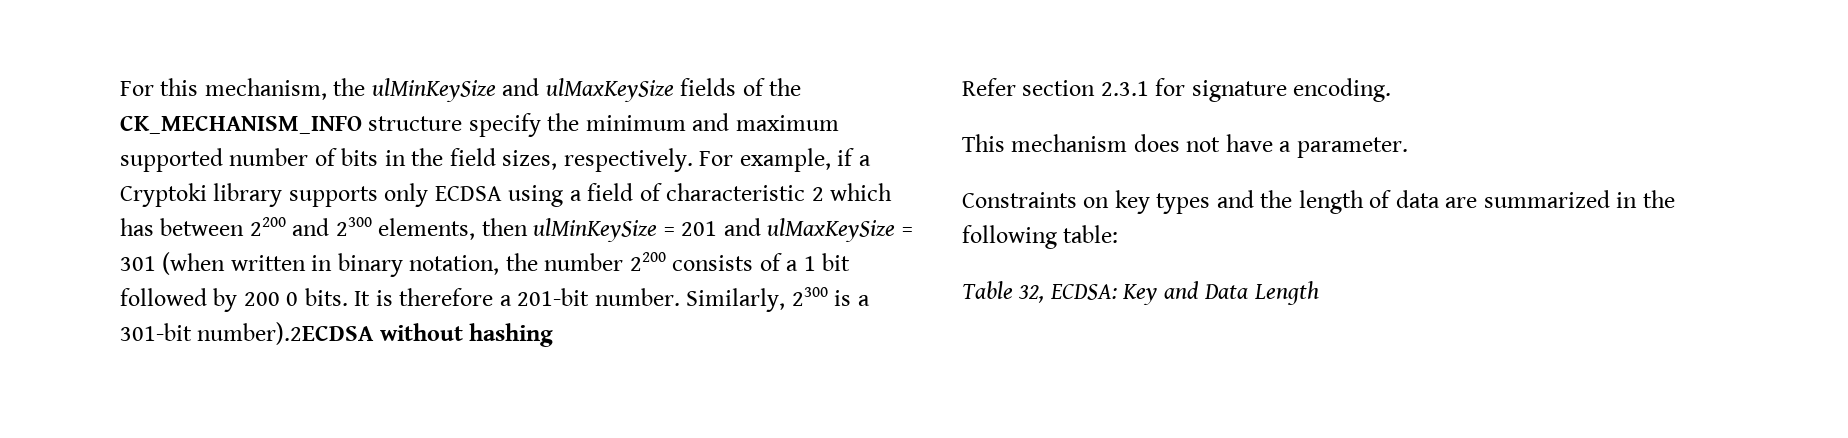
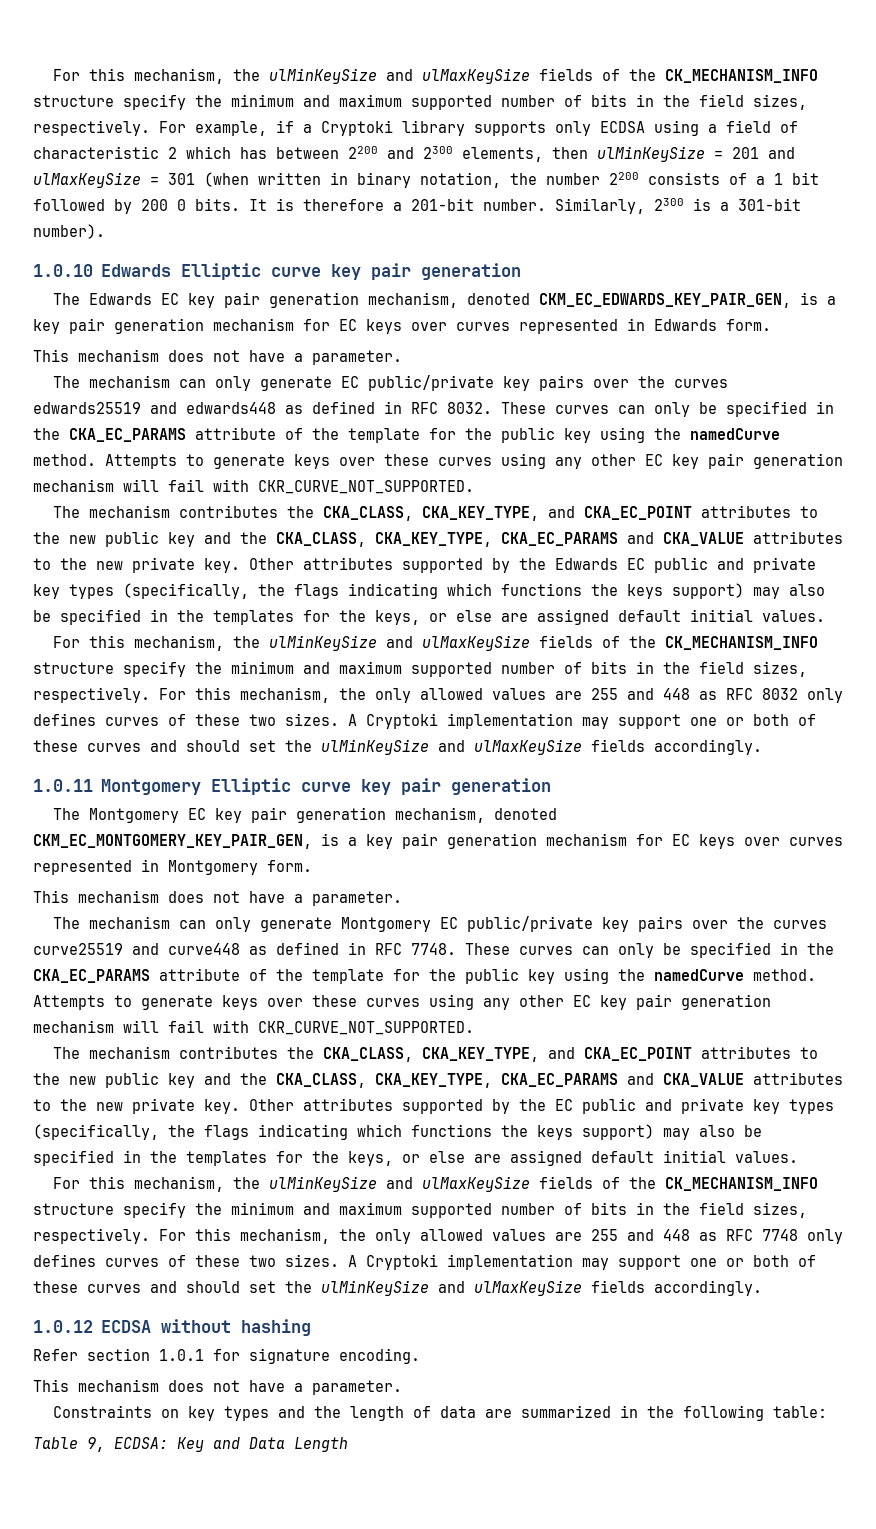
[197,322,375,345] number).2ECDSA -> [33,224,105,239] [33,263,521,280] [53,292,837,308] [33,318,771,334] [33,349,402,365] [53,375,729,391] [33,401,834,417] [33,427,780,443] [33,453,843,469] [33,479,474,494] [53,505,819,521] [33,531,843,547] [33,557,816,573] [33,583,825,599] [33,609,825,625] [53,635,819,651] [33,661,807,677] [33,687,843,703] [33,713,816,729] [33,739,762,755] [33,778,551,795] [53,807,558,823] [33,833,843,849] [33,859,312,875] [33,890,402,906] [53,916,828,932] [33,942,834,958] [33,968,816,984] [33,994,771,1010] [33,1020,474,1035] [53,1046,819,1062] [33,1072,843,1088] [33,1098,834,1114] [33,1124,762,1140] [33,1150,798,1166] [53,1176,819,1192] [33,1202,807,1218] [33,1228,843,1244] [33,1254,816,1270] [33,1280,762,1296] [33,1320,151,1333] number). // 1.0.10 Edwards Elliptic curve key pair generation // The Edwards EC key pair generation mechanism, denoted CKM_EC_EDWARDS_KEY_PAIR_GEN, is a key pair generation mechanism for EC keys over curves represented in Edwards form. // This mechanism does not have a parameter. // The mechanism can only generate EC public/private key pairs over the curves edwards25519 and edwards448 as defined in RFC 8032. These curves can only be specified in the CKA_EC_PARAMS attribute of the template for the public key using the namedCurve method. Attempts to generate keys over these curves using any other EC key pair generation mechanism will fail with CKR_CURVE_NOT_SUPPORTED. // The mechanism contributes the CKA_CLASS, CKA_KEY_TYPE, and CKA_EC_POINT attributes to the new public key and the CKA_CLASS, CKA_KEY_TYPE, CKA_EC_PARAMS and CKA_VALUE attributes to the new private key. Other attributes supported by the Edwards EC public and private key types (specifically, the flags indicating which functions the keys support) may also be specified in the templates for the keys, or else are assigned default initial values. // For this mechanism, the ulMinKeySize and ulMaxKeySize fields of the CK_MECHANISM_INFO structure specify the minimum and maximum supported number of bits in the field sizes, respectively. For this mechanism, the only allowed values are 255 and 448 as RFC 8032 only defines curves of these two sizes. A Cryptoki implementation may support one or both of these curves and should set the ulMinKeySize and ulMaxKeySize fields accordingly. // 1.0.11 Montgomery Elliptic curve key pair generation // The Montgomery EC key pair generation mechanism, denoted CKM_EC_MONTGOMERY_KEY_PAIR_GEN, is a key pair generation mechanism for EC keys over curves represented in Montgomery form. // This mechanism does not have a parameter. // The mechanism can only generate Montgomery EC public/private key pairs over the curves curve25519 and curve448 as defined in RFC 7748. These curves can only be specified in the CKA_EC_PARAMS attribute of the template for the public key using the namedCurve method. Attempts to generate keys over these curves using any other EC key pair generation mechanism will fail with CKR_CURVE_NOT_SUPPORTED. // The mechanism contributes the CKA_CLASS, CKA_KEY_TYPE, and CKA_EC_POINT attributes to the new public key and the CKA_CLASS, CKA_KEY_TYPE, CKA_EC_PARAMS and CKA_VALUE attributes to the new private key. Other attributes supported by the EC public and private key types (specifically, the flags indicating which functions the keys support) may also be specified in the templates for the keys, or else are assigned default initial values. // For this mechanism, the ulMinKeySize and ulMaxKeySize fields of the CK_MECHANISM_INFO structure specify the minimum and maximum supported number of bits in the field sizes, respectively. For this mechanism, the only allowed values are 255 and 448 as RFC 7748 only defines curves of these two sizes. A Cryptoki implementation may support one or both of these curves and should set the ulMinKeySize and ulMaxKeySize fields accordingly. // 1.0.12 ECDSA
[1100,81,1149,96] 2.3.1 -> [159,1349,204,1361] 1.0.1
[1018,285,1045,303] 32, -> [87,1437,105,1452] 9,

